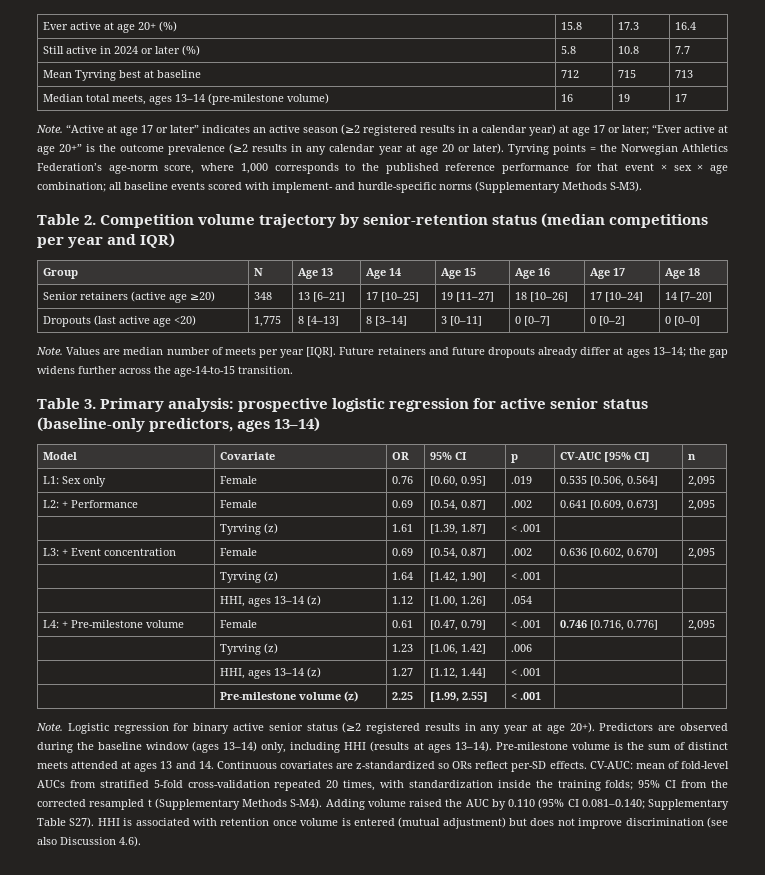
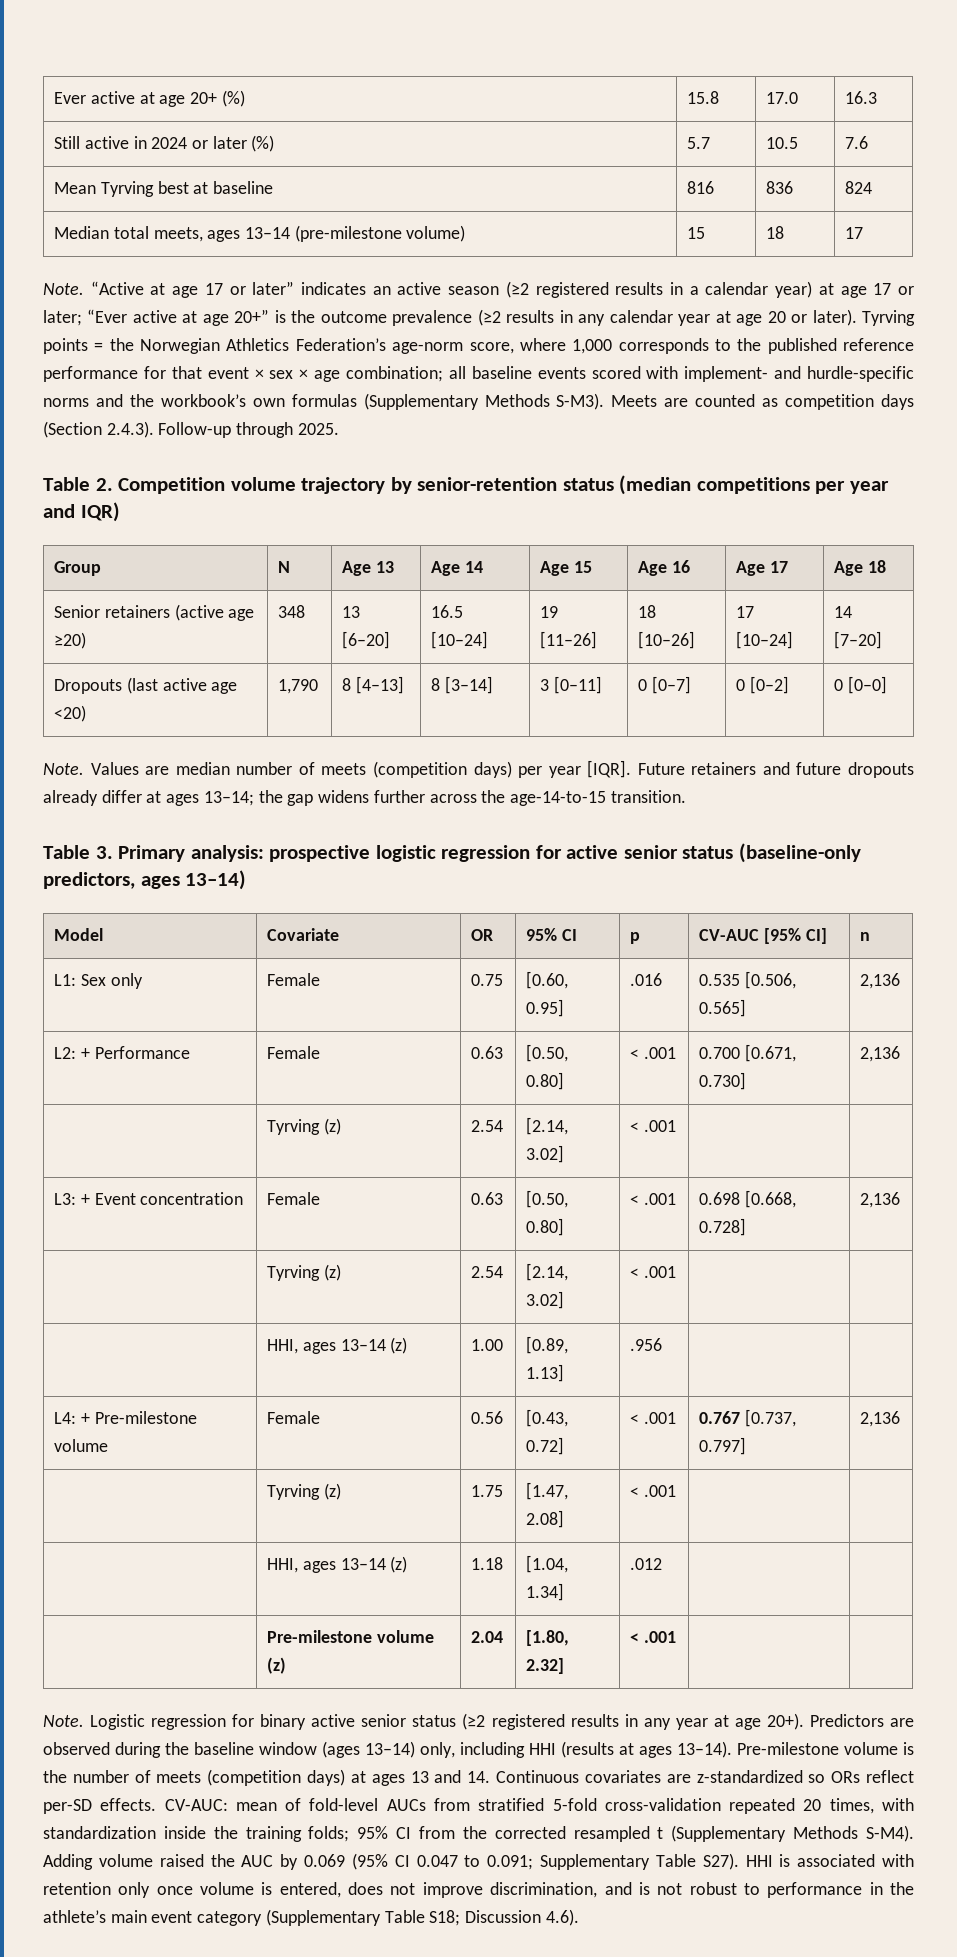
[617,22,639,30] [674,22,696,30] 17.3 | 16.4 -> [766,92,799,104] [845,91,878,104] 17.0 | 16.3
[560,46,576,54] [617,46,639,54] [674,46,690,54] 5.8 | 10.8 | 7.7 -> [687,137,711,149] [766,137,799,149] [845,136,869,149] 5.7 | 10.5 | 7.6
[560,70,579,78] [617,70,636,78] [674,70,693,78] 712 | 715 | 713 -> [687,181,715,194] [766,181,794,194] [845,181,873,194] 816 | 836 | 824
[560,94,573,102] [617,94,630,102] 16 | 19 -> [687,227,706,239] [766,226,785,239] 15 | 18
[475,181,642,193] (Supplementary Methods S-M3). -> [95,393,915,410] [43,421,339,438] and the workbook’s own formulas (Supplementary Methods S-M3). Meets are counted as competition days (Section 2.4.3). Follow-up through 2025.
[312,292,345,302] [365,292,419,302] [440,292,494,302] [6–21] | 17 [10–25] | 19 [11–27] -> [342,631,391,649] [431,605,464,618] [431,631,489,649] [540,606,559,618] [540,631,598,649] [6–20] | 16.5 [10–24] | 19 [11–26]
[253,316,281,327] 1,775 -> [278,679,319,694] 1,790
(256, 351) none -> [372,761,512,778] (competition days)
[391,476,413,484] 0.76 -> [471,974,504,986] 0.75
[510,476,532,484] .019 -> [630,973,663,986] .016
[626,476,658,486] [687,476,715,487] 0.564] | 2,095 -> [699,999,747,1017] [860,973,901,989] 0.565] | 2,136
[391,500,413,508] [429,500,486,511] [510,500,532,508] [559,500,658,511] [687,500,715,511] [219,523,278,535] [391,524,413,532] [429,524,486,535] 0.69 | [0.54, 0.87] | .002 | 0.641 [0.609, 0.673] | 2,095 // | Tyrving (z) | 1.61 | [1.39, 1.87] -> [471,1046,504,1059] [526,1044,569,1062] [526,1072,565,1090] [630,1047,676,1059] [699,1044,796,1062] [699,1072,747,1090] [860,1046,901,1062] [267,1118,341,1135] [471,1120,504,1132] [526,1117,569,1135] [526,1145,565,1163] 0.63 | [0.50, 0.80] | < .001 | 0.700 [0.671, 0.730] | 2,136 // | Tyrving (z) | 2.54 | [2.14, 3.02]
[391,548,413,556] [429,548,486,559] [510,548,532,556] [559,548,658,559] [687,548,715,559] [219,571,278,583] [391,572,413,580] [429,572,486,583] [510,572,541,580] [219,595,321,607] [391,596,413,604] [429,596,486,607] [510,596,532,604] 0.69 | [0.54, 0.87] | .002 | 0.636 [0.602, 0.670] | 2,095 // | Tyrving (z) | 1.64 | [1.42, 1.90] | < .001 | | // | HHI, ages 13–14 (z) | 1.12 | [1.00, 1.26] | .054 -> [471,1192,504,1205] [526,1190,569,1208] [526,1218,565,1236] [630,1193,676,1205] [699,1190,796,1208] [699,1218,747,1236] [860,1192,901,1208] [267,1264,341,1281] [471,1266,504,1278] [526,1263,569,1281] [526,1291,565,1309] [630,1266,676,1278] [267,1337,408,1354] [471,1339,504,1351] [526,1336,569,1354] [526,1364,565,1382] [630,1338,663,1351] 0.63 | [0.50, 0.80] | < .001 | 0.698 [0.668, 0.728] | 2,136 // | Tyrving (z) | 2.54 | [2.14, 3.02] | < .001 | | // | HHI, ages 13–14 (z) | 1.00 | [0.89, 1.13] | .956
[391,620,413,628] [429,620,486,631] [510,620,541,628] [559,620,658,631] [687,620,715,631] [219,643,278,655] [391,644,413,652] [429,644,486,655] [510,644,532,652] [219,667,321,679] [391,668,413,676] [429,668,486,679] [510,668,541,676] 0.61 | [0.47, 0.79] | < .001 | 0.746 [0.716, 0.776] | 2,095 // | Tyrving (z) | 1.23 | [1.06, 1.42] | .006 | | // | HHI, ages 13–14 (z) | 1.27 | [1.12, 1.44] | < .001 -> [471,1411,504,1424] [526,1409,569,1427] [526,1437,565,1455] [630,1412,676,1424] [699,1409,796,1427] [699,1437,747,1455] [860,1411,901,1427] [267,1483,341,1500] [471,1485,504,1497] [526,1482,569,1500] [526,1510,565,1528] [630,1485,676,1497] [267,1556,408,1573] [471,1557,504,1570] [526,1555,569,1573] [526,1583,565,1601] [630,1558,663,1570] 0.56 | [0.43, 0.72] | < .001 | 0.767 [0.737, 0.797] | 2,136 // | Tyrving (z) | 1.75 | [1.47, 2.08] | < .001 | | // | HHI, ages 13–14 (z) | 1.18 | [1.04, 1.34] | .012
[391,692,413,700] [429,692,488,702] 2.25 | [1.99, 2.55] -> [471,1631,504,1643] [526,1630,570,1646] [526,1658,565,1674] 2.04 | [1.80, 2.32]
[647,742,728,750] [37,761,119,769] sum of distinct meets attended -> [72,1769,346,1786] number of meets (competition days)
[508,799,535,807] 0.110 -> [304,1854,346,1867] 0.069
[581,799,645,809] 0.081–0.140; -> [416,1855,534,1870] 0.047 to 0.091;
(270, 822) none -> [118,1882,151,1898] only
[353,817,729,829] [37,837,57,845] entered (mutual adjustment) but does not improve discrimination (see also -> [279,1882,915,1898] [43,1909,461,1926] entered, does not improve discrimination, and is not robust to performance in the athlete’s main event category (Supplementary Table S18;

